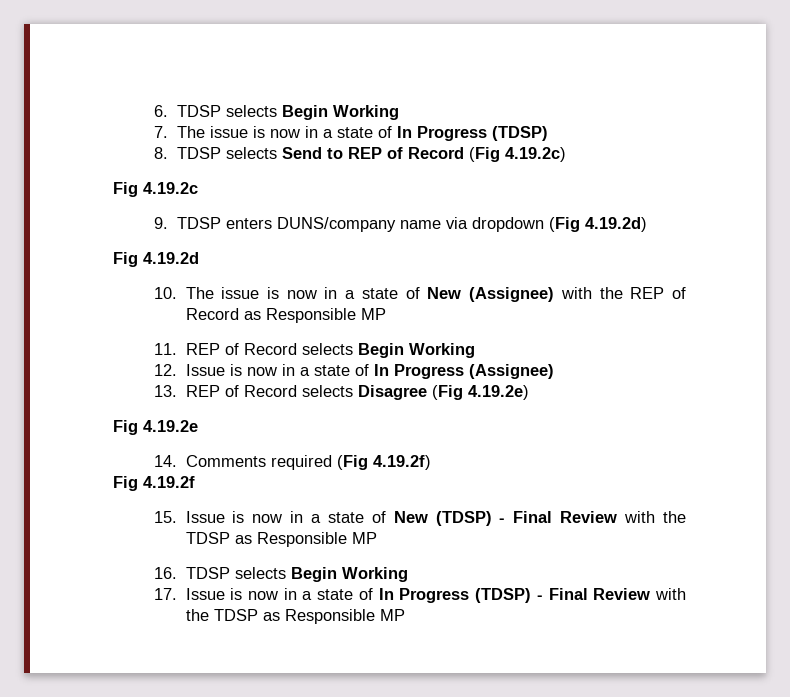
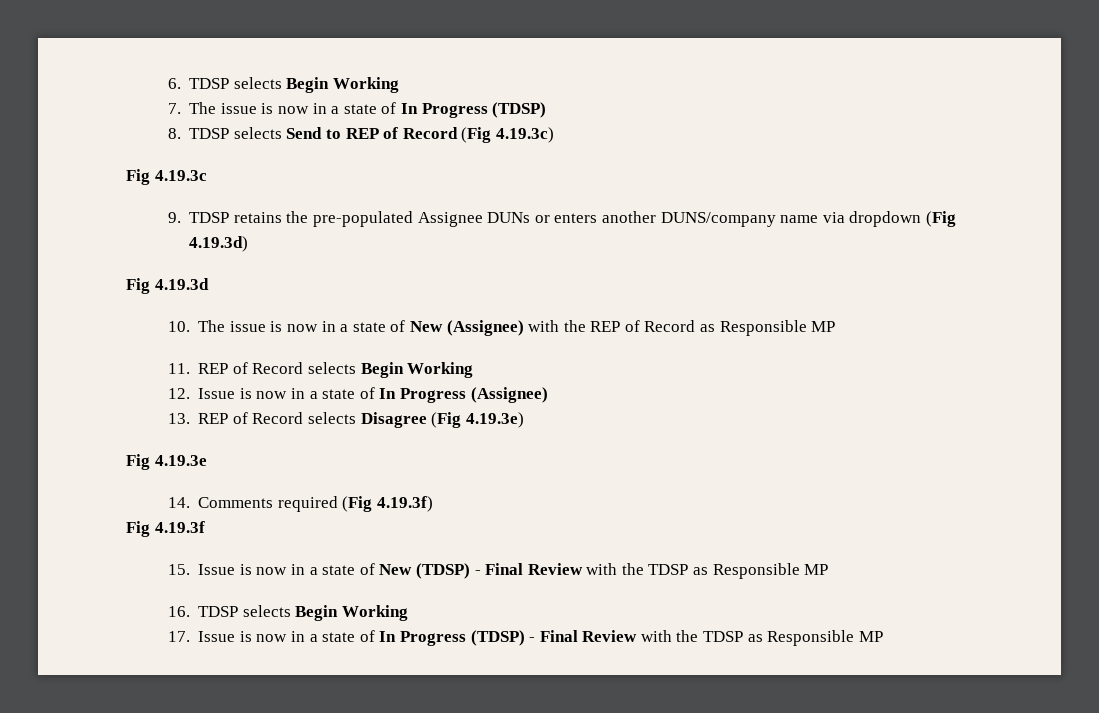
[504,147,566,162] [113,182,198,197] 4.19.2c) // Fig 4.19.2c -> [495,127,554,143] [126,169,207,185] 4.19.3c) // Fig 4.19.3c
[225,218,272,229] enters -> [233,211,656,227] retains the pre-populated Assignee DUNs or enters another
[584,217,647,232] [113,252,199,267] 4.19.2d) // Fig 4.19.2d -> [189,236,249,252] [126,278,209,294] 4.19.3d) // Fig 4.19.3d
[467,385,529,400] [113,420,198,435] 4.19.2e) // Fig 4.19.2e -> [465,412,524,428] [126,454,207,470] 4.19.3e) // Fig 4.19.3e
[372,455,431,470] [113,476,195,491] 4.19.2f) // Fig 4.19.2f -> [376,496,433,512] [126,521,205,537] 4.19.3f) // Fig 4.19.3f

